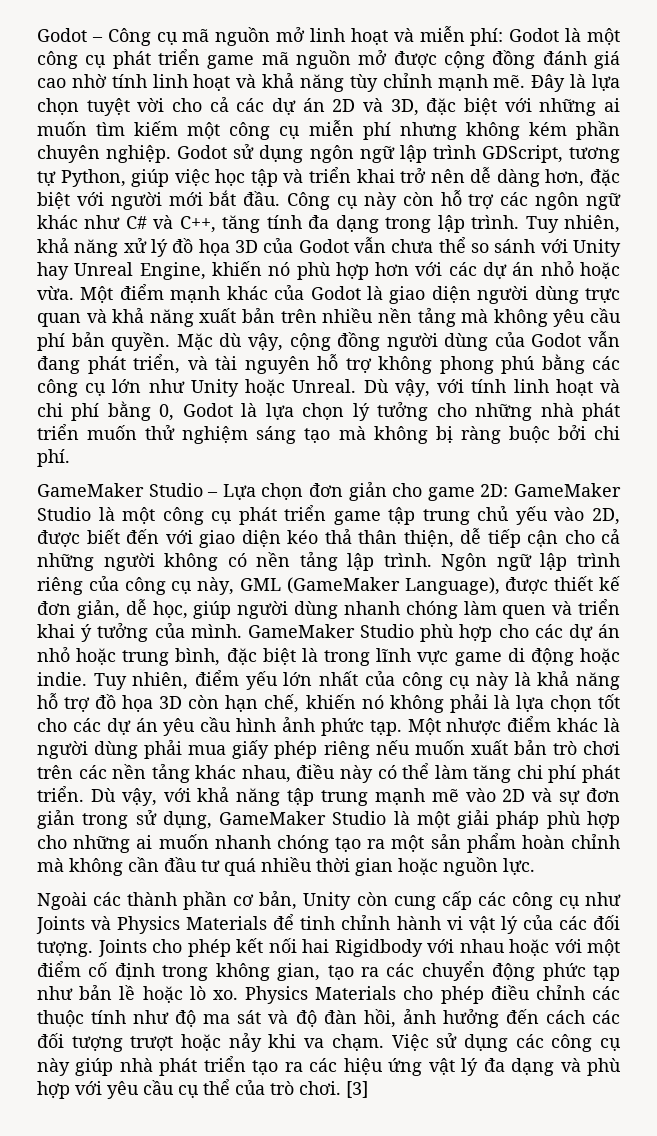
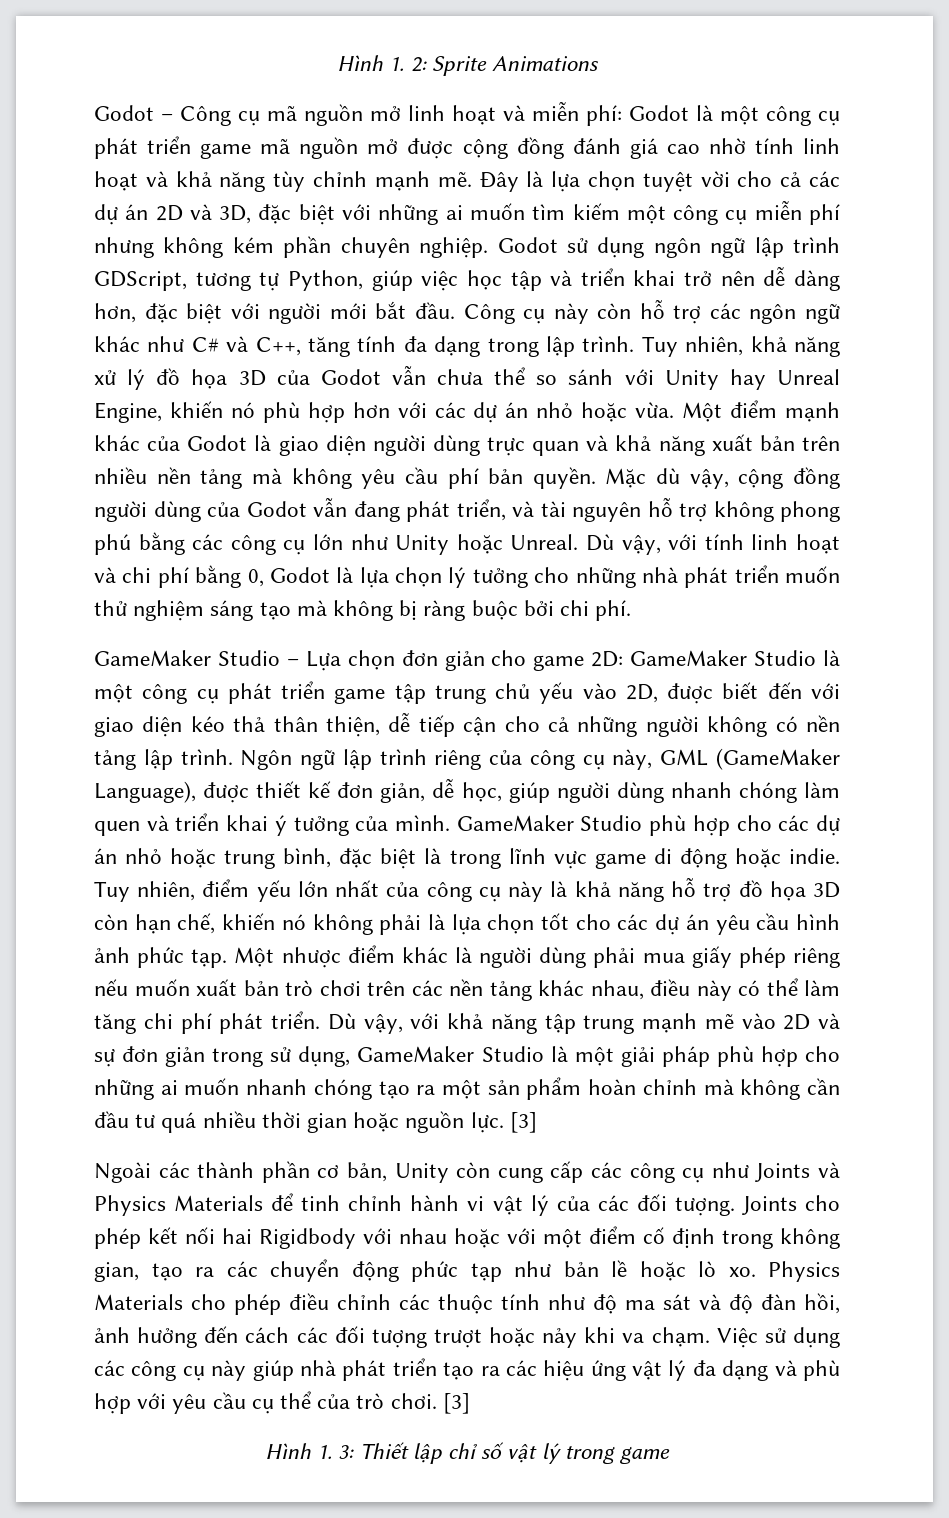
(37, 35) none -> [337,55,599,76] Hình 1. 2: Sprite Animations //
(535, 866) none -> [509,1112,537,1133] [3]
(368, 1089) none -> [264,1442,671,1464] // Hình 1. 3: Thiết lập chỉ số vật lý trong game

